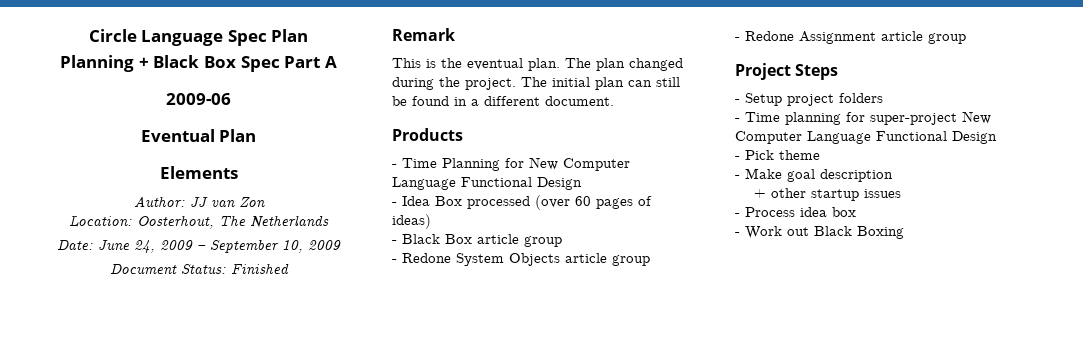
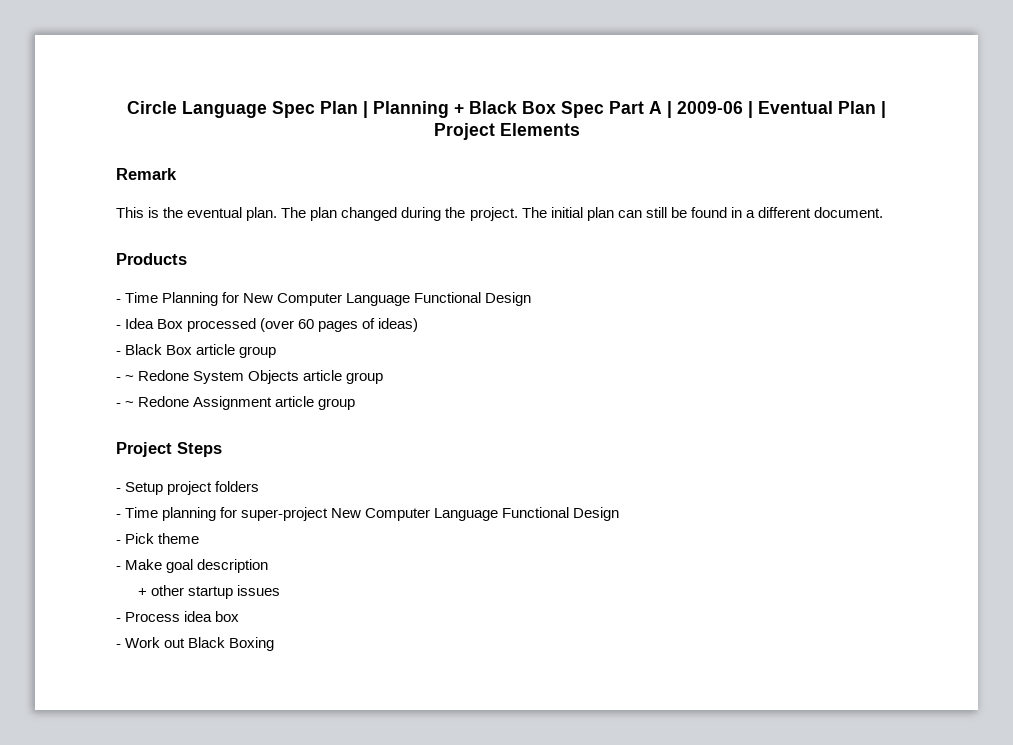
(309, 35) // -> [363,101,368,118] |
(337, 62) // -> [667,101,672,118] |
(231, 99) // -> [748,101,753,118] |
(257, 135) // -> [881,101,886,118] [433,123,495,140] | Project
[133,196,265,208] [69,215,329,229] [57,240,341,253] [109,263,289,275] // Author: JJ van Zon // Location: Oosterhout, The Netherlands // Date: June 24, 2009 – September 10, 2009 // Document Status: Finished -> (580, 129) none
(397, 261) none -> [125,375,135,381] ~
(740, 39) none -> [125,401,135,407] ~

